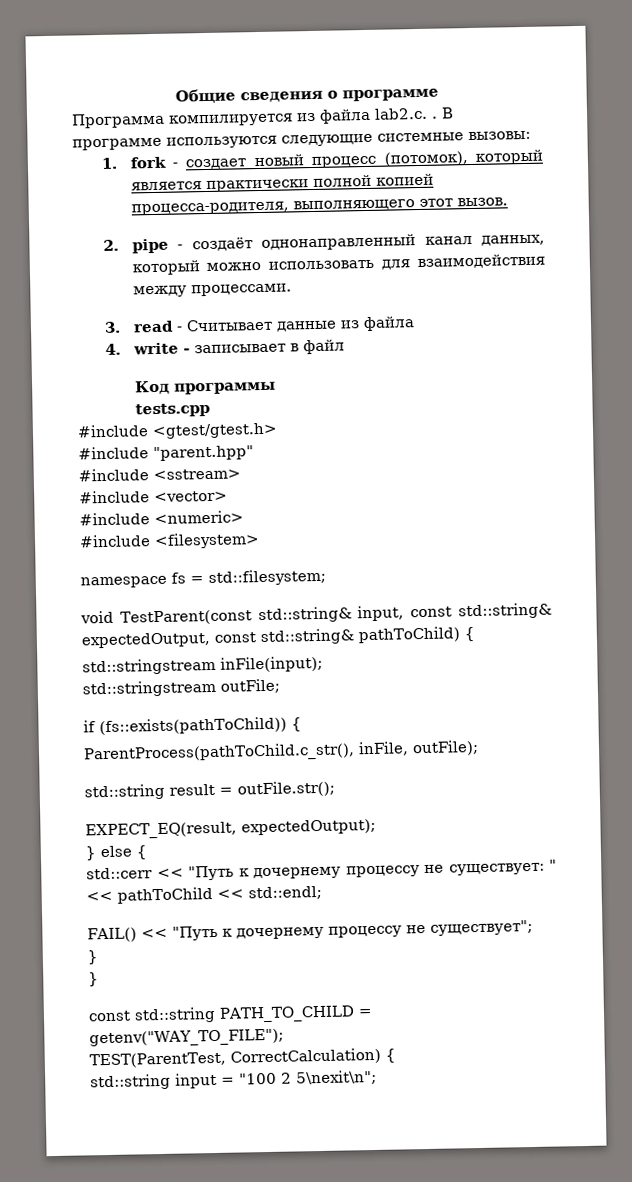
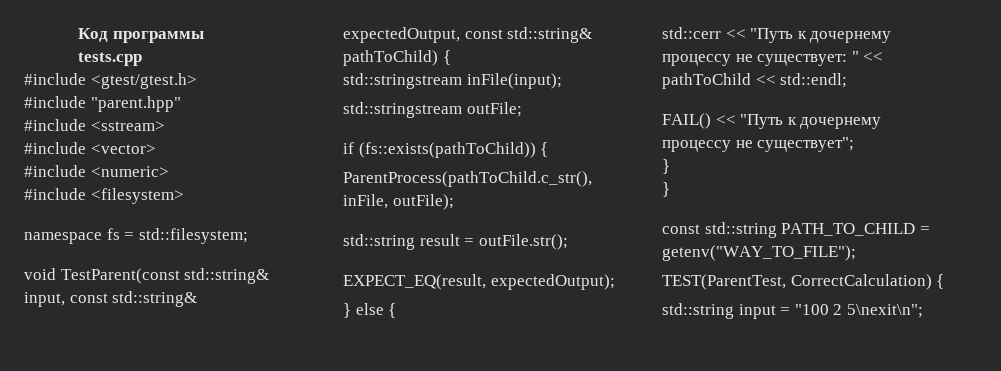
[174,88,439,105] [71,107,454,129] [72,130,531,151] [100,149,543,170] [130,173,434,193] [130,197,508,216] [102,234,545,254] [131,253,545,276] [132,283,292,298] [103,316,415,333] [104,339,345,355] Общие сведения о программе // Программа компилируется из файла lab2.c. . В программе используются следующие системные вызовы: // 1. fork - создает новый процесс (потомок), который является практически полной копией процесса-родителя, выполняющего этот вызов. // 2. pipe - создаёт однонаправленный канал данных, который можно использовать для взаимодействия между процессами. // 3. read - Считывает данные из файла // 4. write - записывает в файл // -> (78, 35) none

